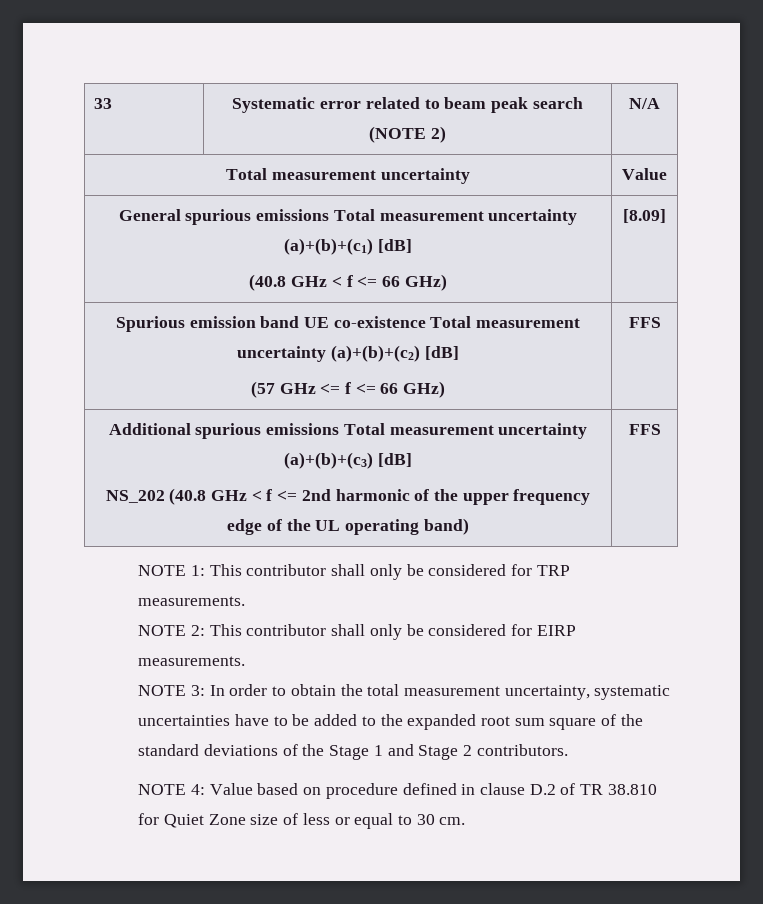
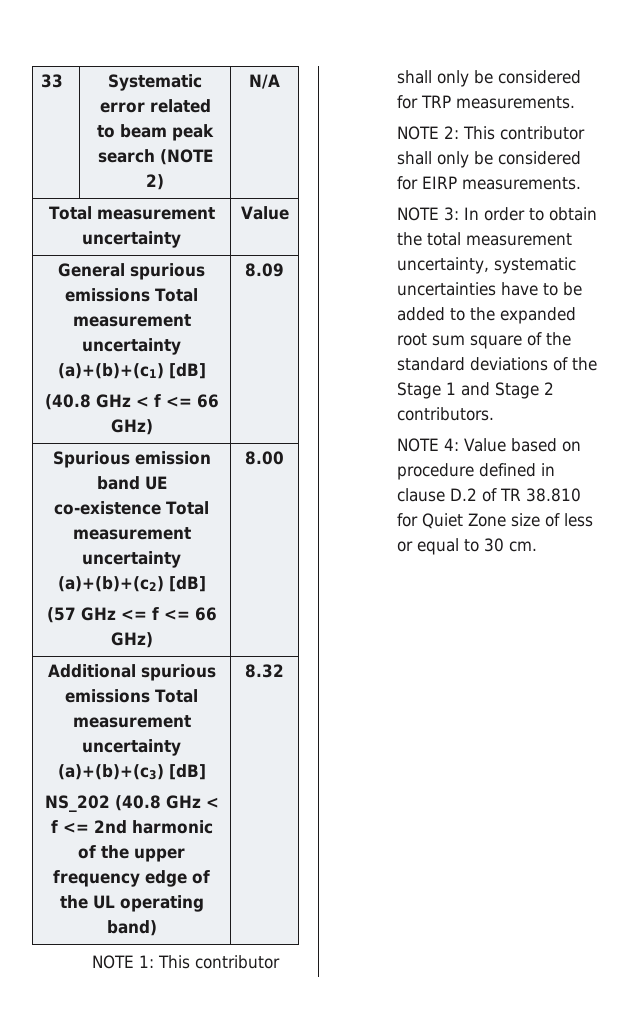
[623,209,666,223] [8.09] -> [245,263,284,277] 8.09
[628,317,661,328] FFS -> [245,451,284,465] 8.00
[628,424,661,435] FFS -> [245,664,284,678] 8.32

